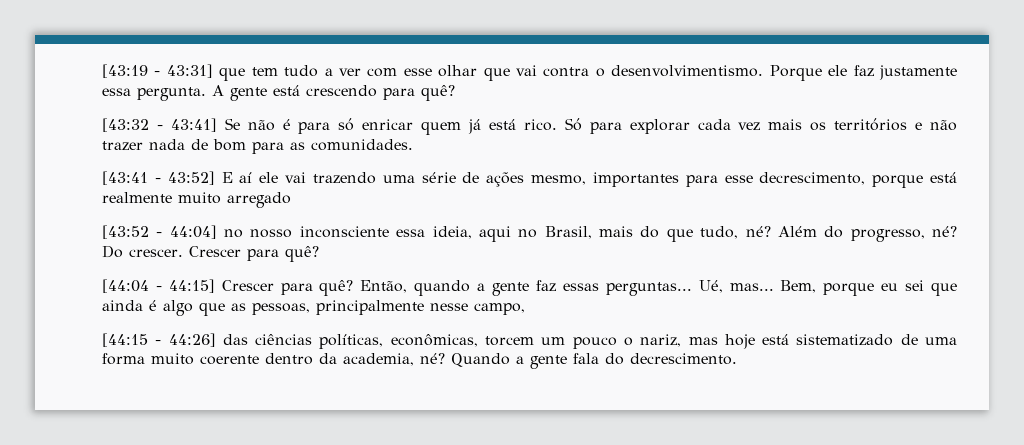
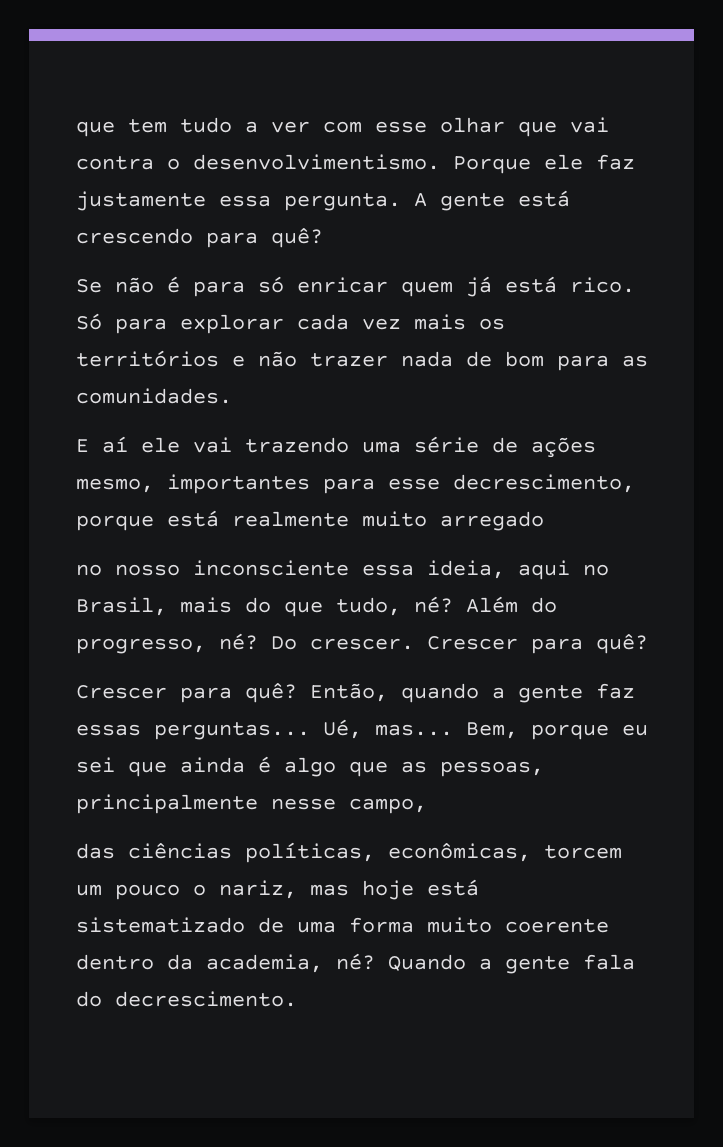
[102,64,213,78] [43:19 - 43:31] -> (76, 129) none
[102,118,217,132] [43:32 - 43:41] -> (323, 238) none
[102,171,215,185] [43:41 - 43:52] -> (232, 396) none
[102,225,217,239] [43:52 - 44:04] -> (544, 521) none
[102,279,215,293] [44:04 - 44:15] -> (648, 644) none
[102,333,216,347] [44:15 - 44:26] -> (427, 806) none

